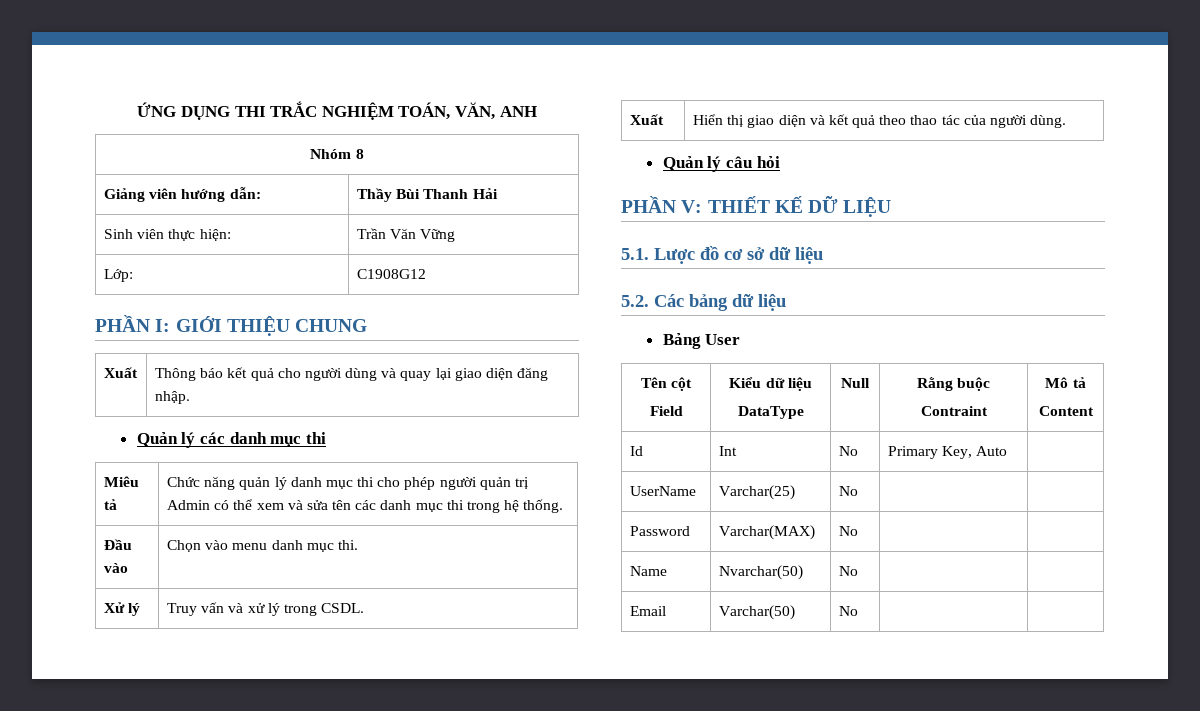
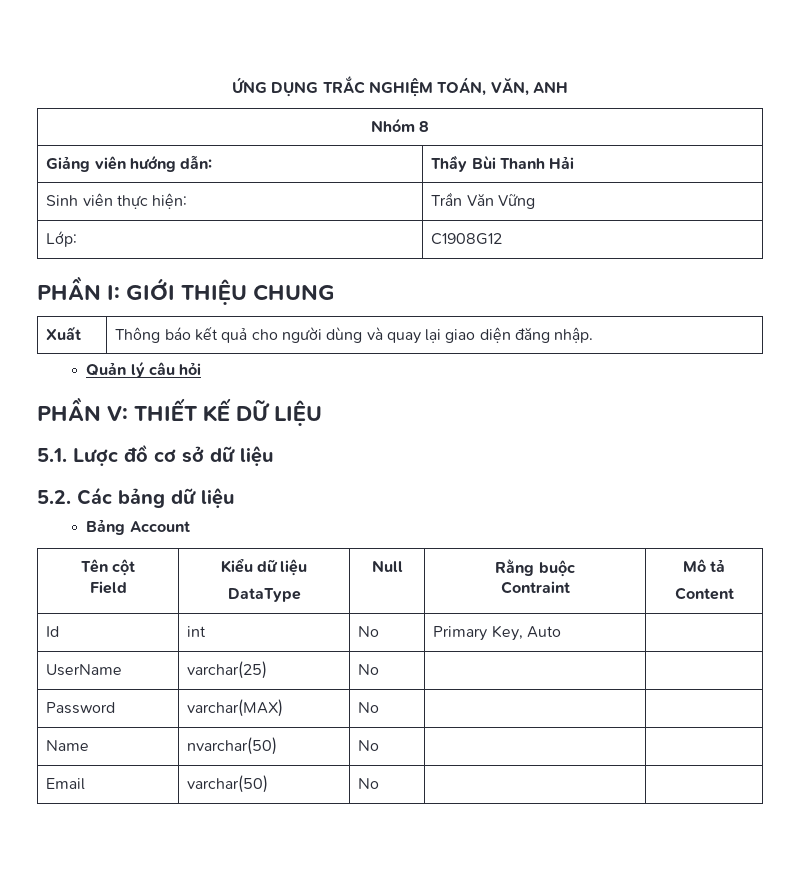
[234,106,266,117] THI -> (319, 89) none
[136,432,326,448] [103,476,139,487] [103,499,117,510] [166,476,530,490] [166,499,564,513] [103,539,132,550] [103,563,128,573] [166,540,358,552] [103,602,141,616] [166,602,365,616] [629,114,664,125] [692,114,1067,128] // Quản lý các danh mục thi // Miêu tả | Chức năng quản lý danh mục thi cho phép người quản trị Admin có thể xem và sửa tên các danh mục thi trong hệ thống. // Đầu vào | Chọn vào menu danh mục thi. // Xử lý | Truy vấn và xử lý trong CSDL. // Xuất | Hiển thị giao diện và kết quả theo thao tác của người dùng. -> (594, 335) none
[705,334,741,345] User -> [129,521,190,532] Account
[718,446,737,456] Int -> [187,626,207,637] int
[718,485,795,500] Varchar(25) -> [187,661,268,679] varchar(25)
[718,525,815,540] Varchar(MAX) -> [187,699,284,717] varchar(MAX)
[718,565,803,580] Nvarchar(50) -> [187,737,278,755] nvarchar(50)
[718,605,795,620] Varchar(50) -> [187,775,269,793] varchar(50)

